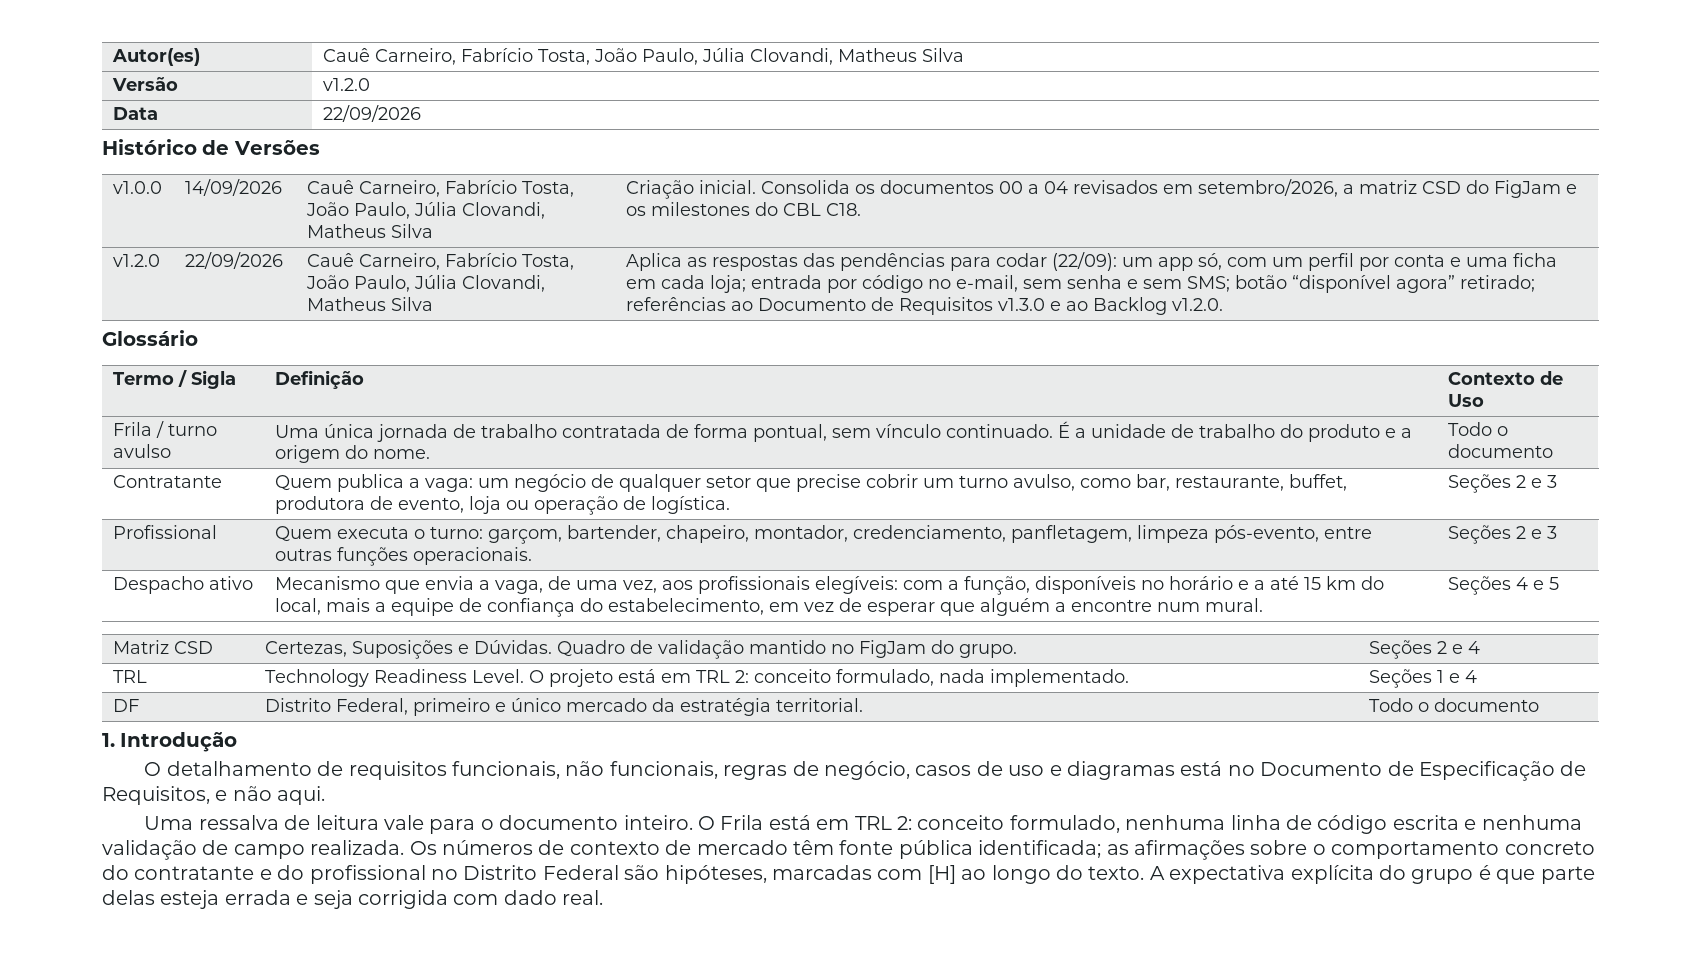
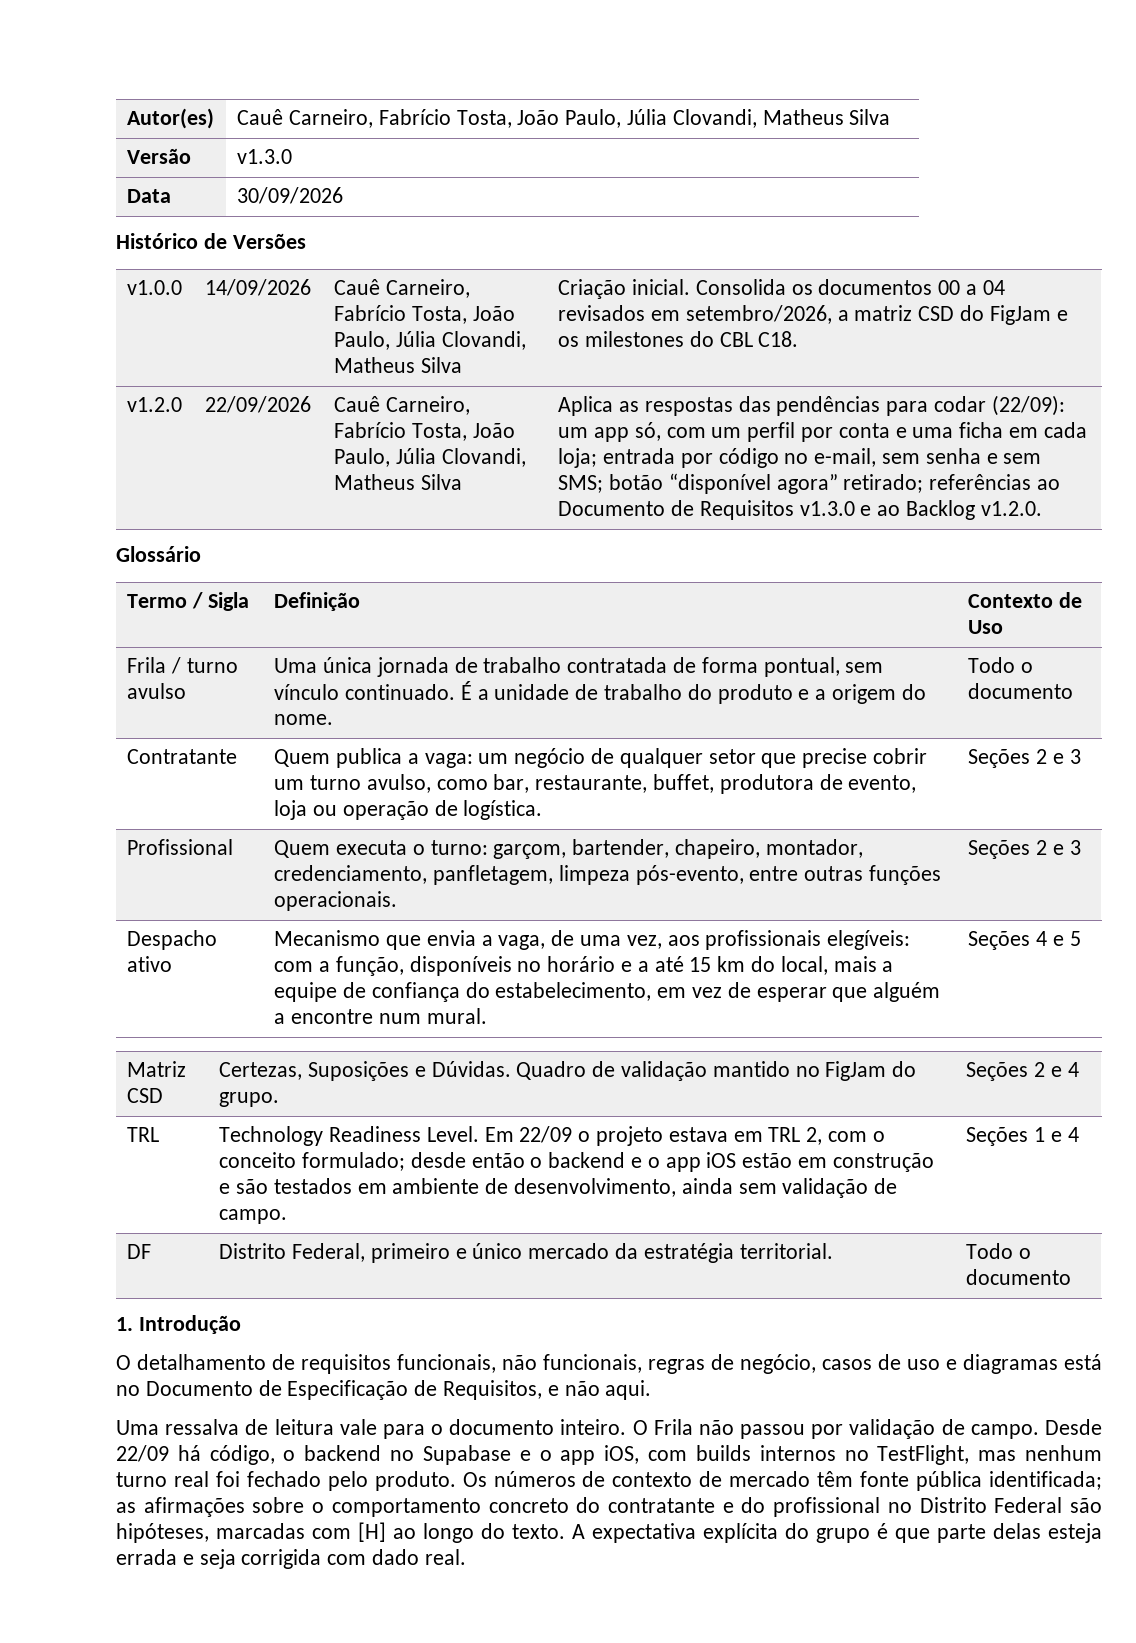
[323,78,371,91] v1.2.0 -> [237,149,293,164] v1.3.0
[323,105,422,122] 22/09/2026 -> [237,187,344,204] 30/09/2026
[529,669,1130,687] O projeto está em TRL 2: conceito formulado, nada implementado. -> [484,1126,885,1146] [219,1152,934,1172] [219,1178,898,1198] [219,1209,288,1224] Em 22/09 o projeto estava em TRL 2, com o conceito formulado; desde então o backend e o app iOS estão em construção e são testados em ambiente de desenvolvimento, ainda sem validação de campo.
[768,815,1582,834] [102,840,405,860] está em TRL 2: conceito formulado, nenhuma linha de código escrita e nenhuma validação de campo realizada. -> [698,1419,1102,1439] [116,1445,1103,1465] [116,1471,456,1491] não passou por validação de campo. Desde 22/09 há código, o backend no Supabase e o app iOS, com builds internos no TestFlight, mas nenhum turno real foi fechado pelo produto.

